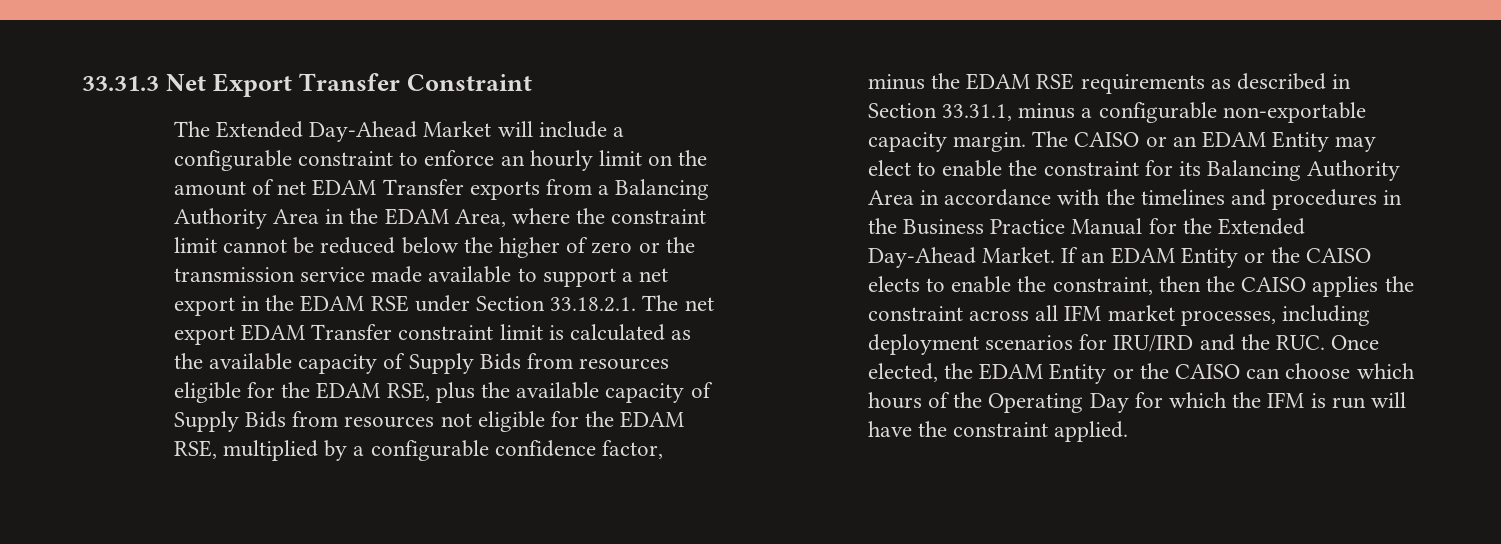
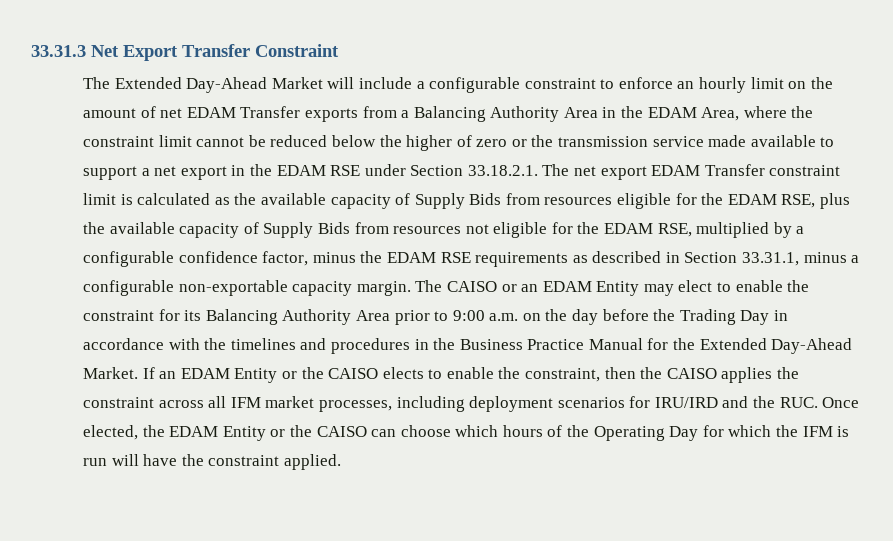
(914, 197) none -> [394,309,770,325] prior to 9:00 a.m. on the day before the Trading Day

